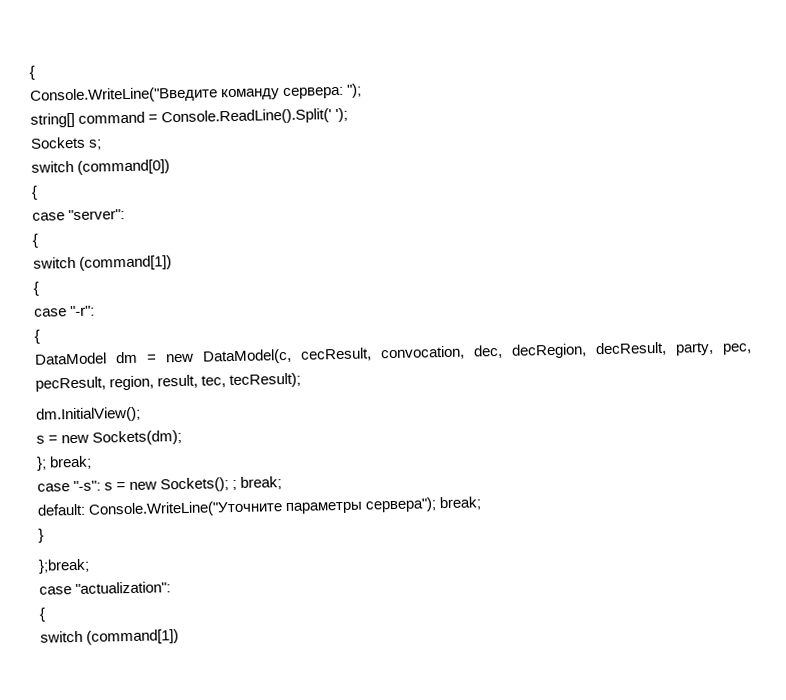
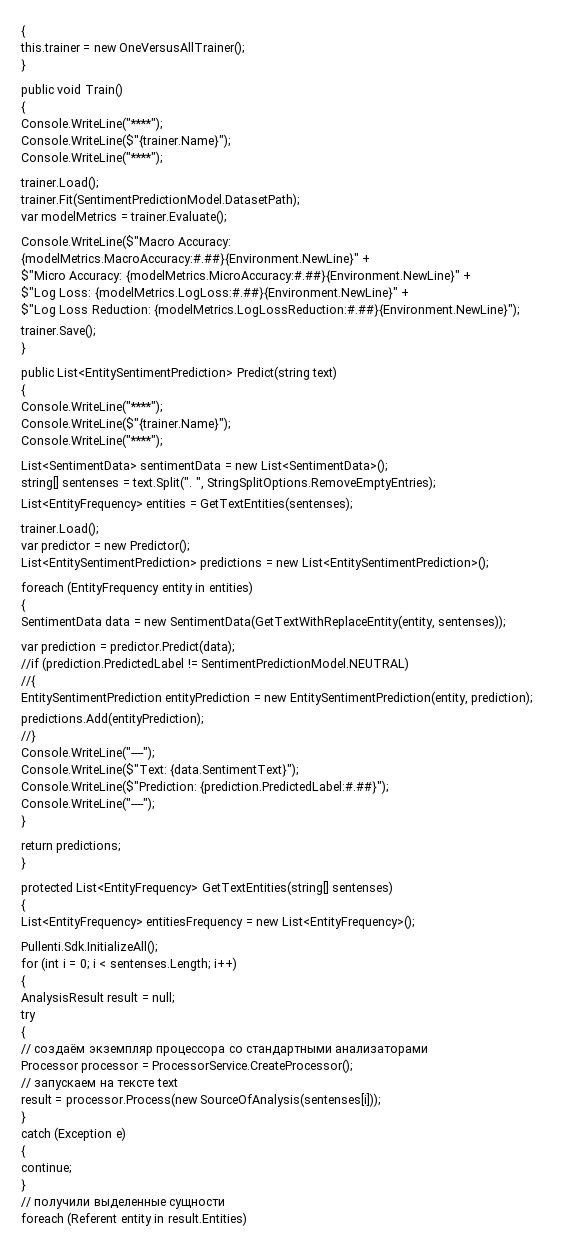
[29,65,35,80] [30,83,363,104] [30,107,349,128] [30,136,103,150] [31,159,171,175] [31,185,38,200] [32,209,126,221] [32,233,39,248] [33,255,173,271] [33,281,39,296] [34,305,96,317] [34,329,40,344] [35,341,752,365] [35,372,302,392] [36,406,141,423] [36,429,183,446] [36,455,93,471] [37,476,283,493] [37,496,483,518] [38,528,44,543] [38,558,90,574] [39,581,172,595] [39,607,46,622] [40,629,180,645] { // Console.WriteLine("Введите команду сервера: "); // string[] command = Console.ReadLine().Split(' '); // Sockets s; // switch (command[0]) // { // case "server": // { // switch (command[1]) // { // case "-r": // { // DataModel dm = new DataModel(c, cecResult, convocation, dec, decRegion, decResult, party, pec, pecResult, region, result, tec, tecResult); // dm.InitialView(); // s = new Sockets(dm); // }; break; // case "-s": s = new Sockets(); ; break; // default: Console.WriteLine("Уточните параметры сервера"); break; // } // };break; // case "actualization": // { // switch (command[1]) -> [21,25,26,38] [20,41,246,55] [21,59,26,72] [21,83,123,97] [21,101,26,114] [21,117,163,131] [21,134,231,148] [21,151,163,165] [20,176,99,190] [20,193,300,207] [21,210,228,224] [21,235,232,249] [21,253,371,266] [21,269,472,283] [21,286,410,300] [21,303,521,317] [20,324,96,338] [21,342,26,355] [21,366,338,380] [21,384,26,397] [21,400,163,414] [21,417,231,431] [21,434,163,448] [21,459,388,473] [21,476,436,490] [21,497,354,511] [20,522,99,536] [21,539,190,553] [21,556,489,570] [21,581,253,595] [21,599,26,612] [21,615,506,629] [21,640,236,654] [21,657,410,671] [21,675,36,688] [21,691,533,705] [21,712,204,726] [21,730,36,743] [21,746,155,760] [21,763,300,777] [21,780,390,794] [21,797,155,811] [21,815,26,828] [21,840,122,853] [21,857,26,870] [21,881,394,895] [21,899,26,912] [21,915,415,929] [21,940,158,954] [21,957,237,971] [21,975,26,988] [21,992,176,1005] [20,1010,36,1022] [21,1026,26,1039] [21,1044,429,1056] [21,1059,354,1073] [21,1078,178,1090] [21,1093,382,1107] [21,1111,26,1124] [21,1127,126,1141] [21,1145,26,1158] [21,1163,72,1174] [21,1179,26,1192] [21,1197,226,1209] [21,1212,247,1226] { // this.trainer = new OneVersusAllTrainer(); // } // public void Train() // { // Console.WriteLine("****"); // Console.WriteLine($"{trainer.Name}"); // Console.WriteLine("****"); // trainer.Load(); // trainer.Fit(SentimentPredictionModel.DatasetPath); // var modelMetrics = trainer.Evaluate(); // Console.WriteLine($"Macro Accuracy: {modelMetrics.MacroAccuracy:#.##}{Environment.NewLine}" + // $"Micro Accuracy: {modelMetrics.MicroAccuracy:#.##}{Environment.NewLine}" + // $"Log Loss: {modelMetrics.LogLoss:#.##}{Environment.NewLine}" + // $"Log Loss Reduction: {modelMetrics.LogLossReduction:#.##}{Environment.NewLine}"); // trainer.Save(); // } // public List<EntitySentimentPrediction> Predict(string text) // { // Console.WriteLine("****"); // Console.WriteLine($"{trainer.Name}"); // Console.WriteLine("****"); // List<SentimentData> sentimentData = new List<SentimentData>(); // string[] sentenses = text.Split(". ", StringSplitOptions.RemoveEmptyEntries); // List<EntityFrequency> entities = GetTextEntities(sentenses); // trainer.Load(); // var predictor = new Predictor(); // List<EntitySentimentPrediction> predictions = new List<EntitySentimentPrediction>(); // foreach (EntityFrequency entity in entities) // { // SentimentData data = new SentimentData(GetTextWithReplaceEntity(entity, sentenses)); // var prediction = predictor.Predict(data); // //if (prediction.PredictedLabel != SentimentPredictionModel.NEUTRAL) // //{ // EntitySentimentPrediction entityPrediction = new EntitySentimentPrediction(entity, prediction); // predictions.Add(entityPrediction); // //} // Console.WriteLine("----"); // Console.WriteLine($"Text: {data.SentimentText}"); // Console.WriteLine($"Prediction: {prediction.PredictedLabel:#.##}"); // Console.WriteLine("----"); // } // return predictions; // } // protected List<EntityFrequency> GetTextEntities(string[] sentenses) // { // List<EntityFrequency> entitiesFrequency = new List<EntityFrequency>(); // Pullenti.Sdk.InitializeAll(); // for (int i = 0; i < sentenses.Length; i++) // { // AnalysisResult result = null; // try // { // // создаём экземпляр процессора со стандартными анализаторами // Processor processor = ProcessorService.CreateProcessor(); // // запускаем на тексте text // result = processor.Process(new SourceOfAnalysis(sentenses[i])); // } // catch (Exception e) // { // continue; // } // // получили выделенные сущности // foreach (Referent entity in result.Entities)

